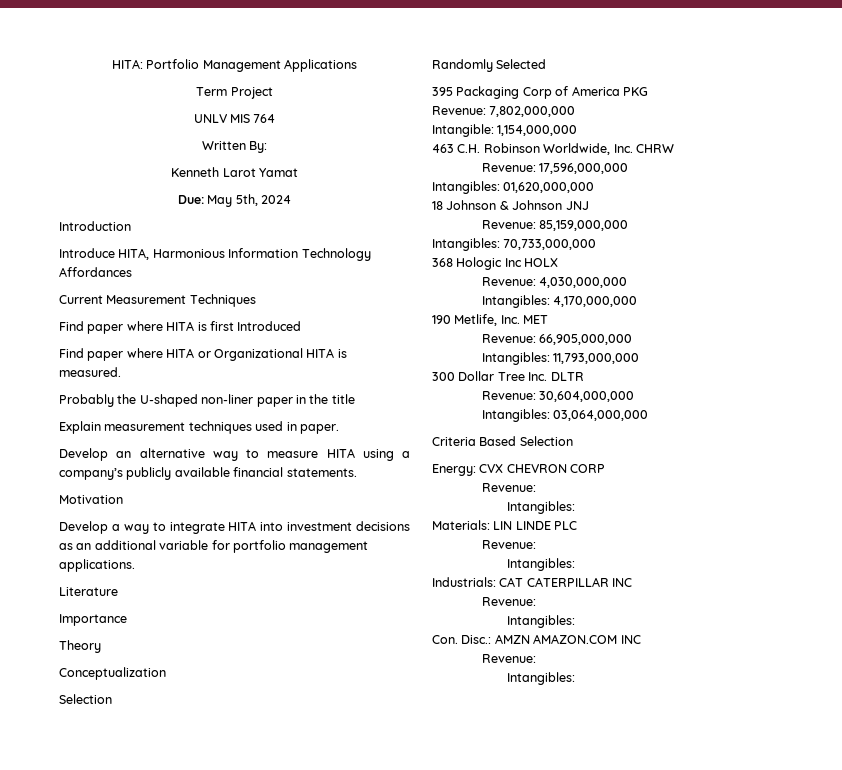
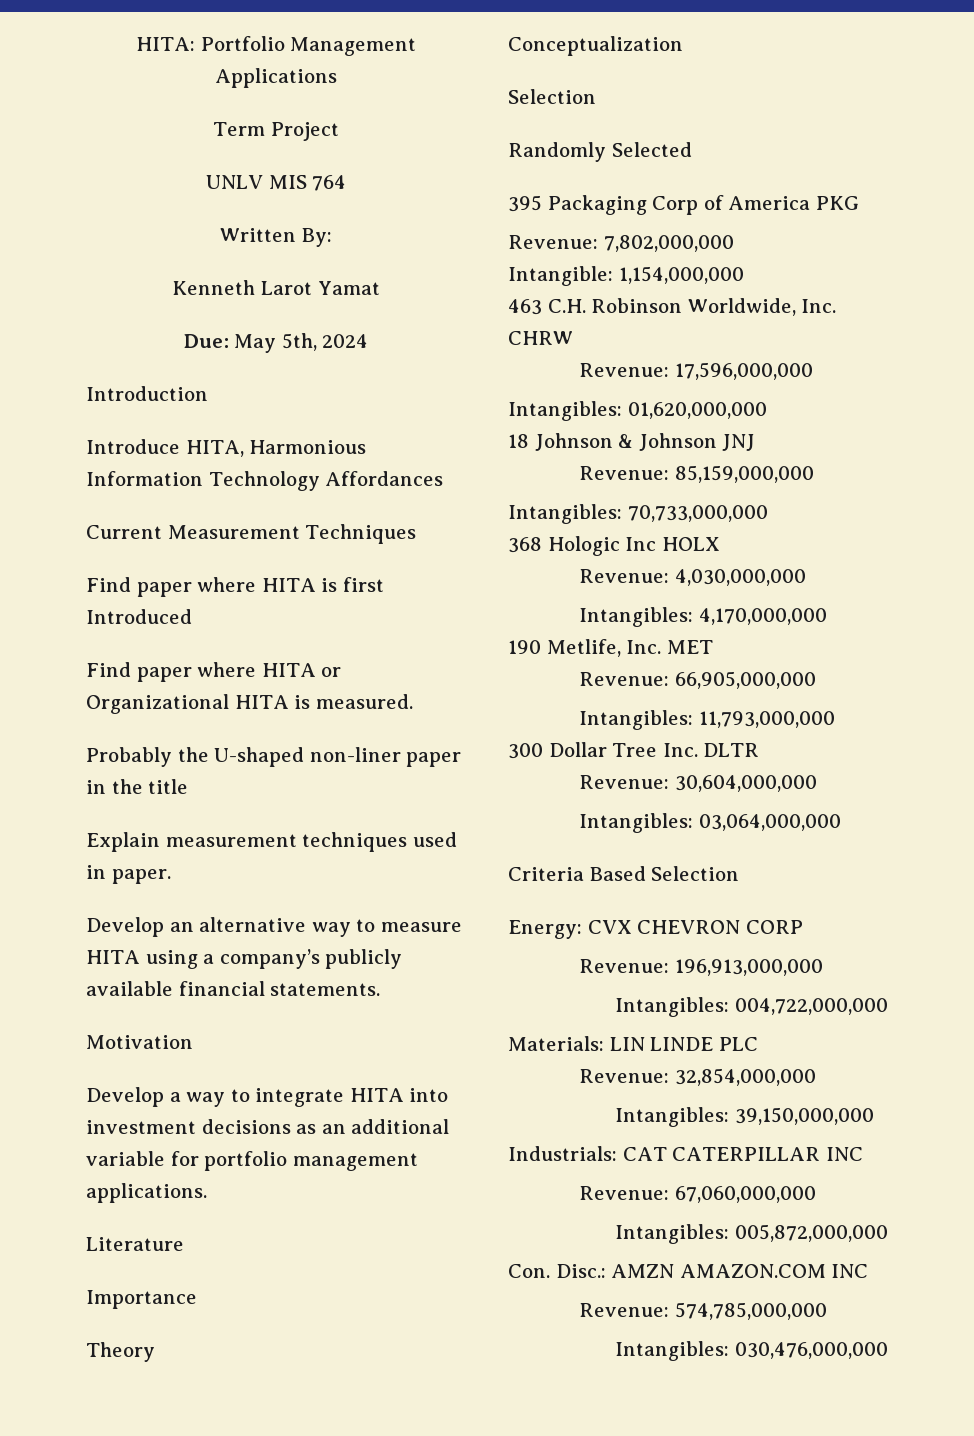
[506,501,575,514] // Intangibles: -> [674,959,823,976] [615,997,888,1017] 196,913,000,000 // Intangibles: 004,722,000,000
[506,558,575,571] // Intangibles: -> [674,1068,816,1086] [615,1107,874,1127] 32,854,000,000 // Intangibles: 39,150,000,000
[506,615,575,628] // Intangibles: -> [674,1186,816,1203] [615,1224,888,1244] 67,060,000,000 // Intangibles: 005,872,000,000
[506,672,575,685] // Intangibles: -> [674,1302,827,1320] [615,1341,888,1361] 574,785,000,000 // Intangibles: 030,476,000,000

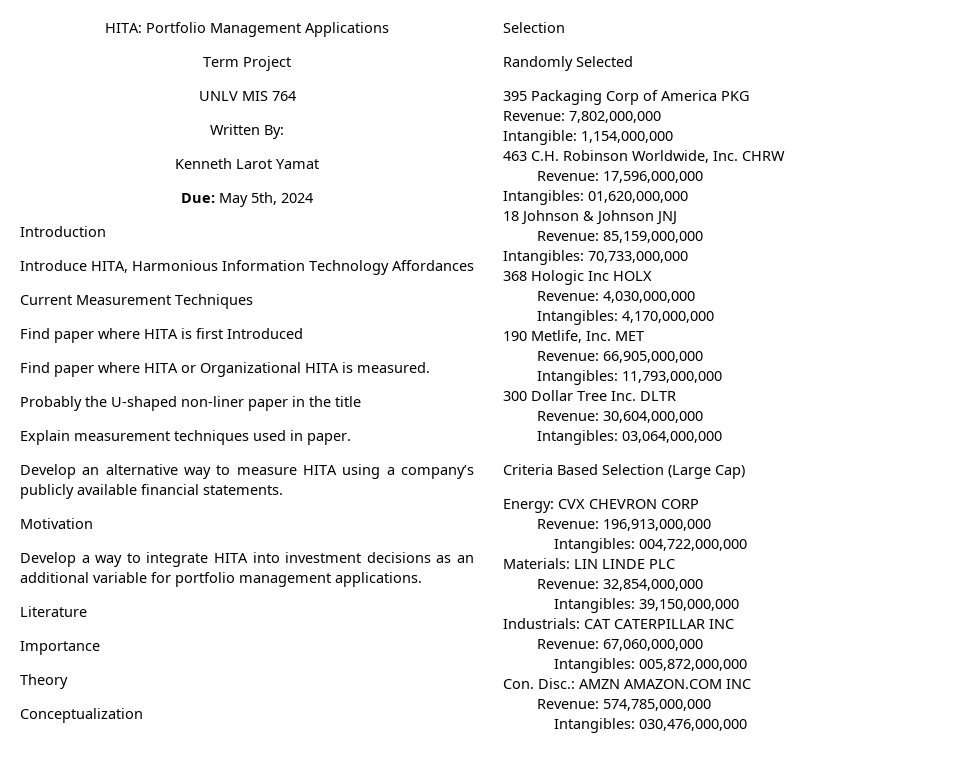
(740, 873) none -> [668,465,745,479] (Large Cap)

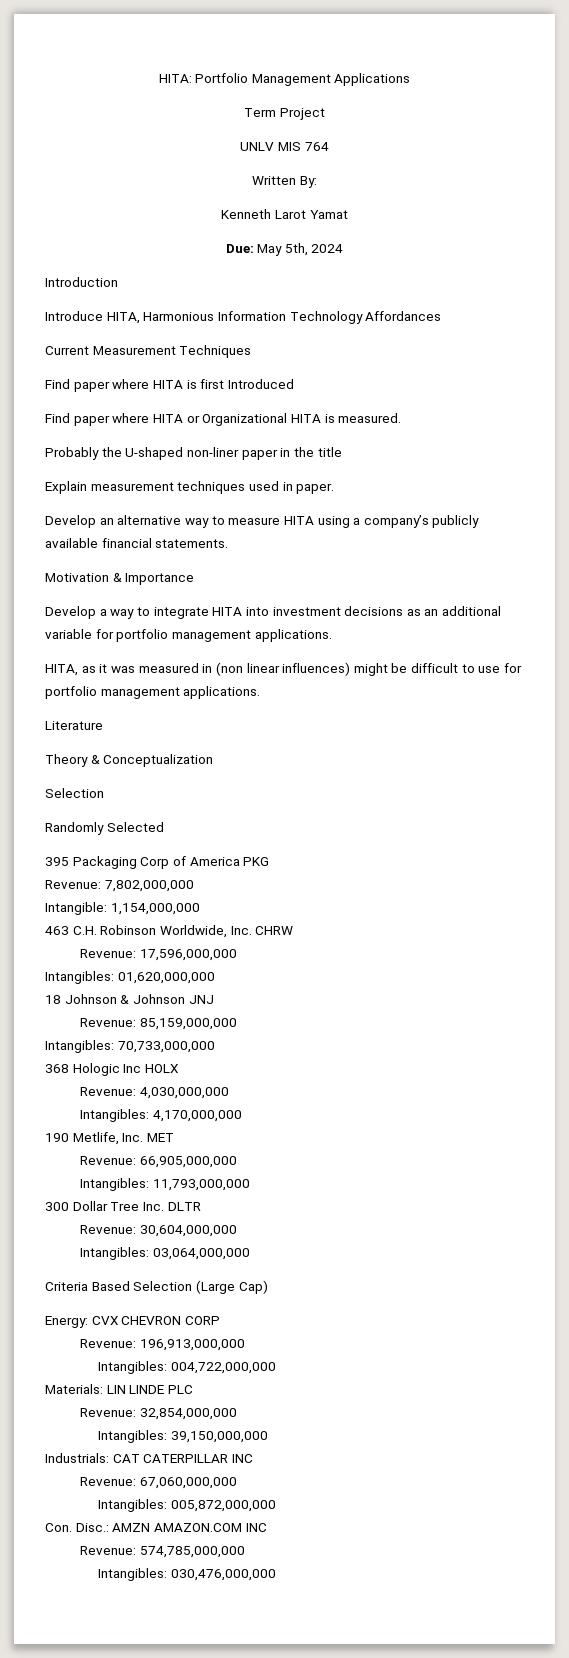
(93, 523) none -> [112,573,195,585] & Importance
(422, 579) none -> [45,662,523,676] [45,686,261,699] // HITA, as it was measured in (non linear influences) might be difficult to use for portfolio management applications.
[20,641,100,655] // Importance -> (103, 725) none
(68, 681) // -> [90,755,100,764] &

